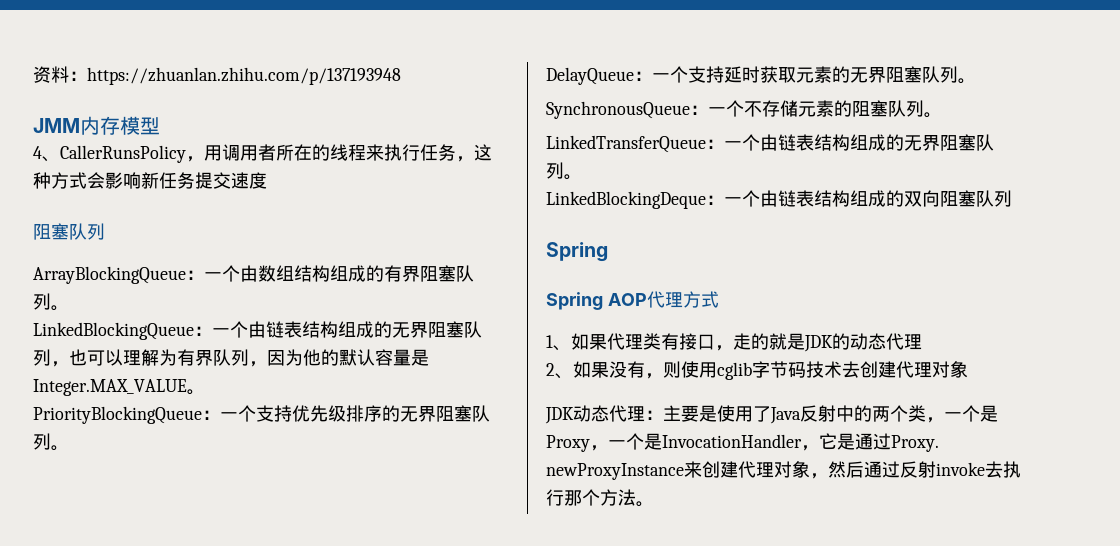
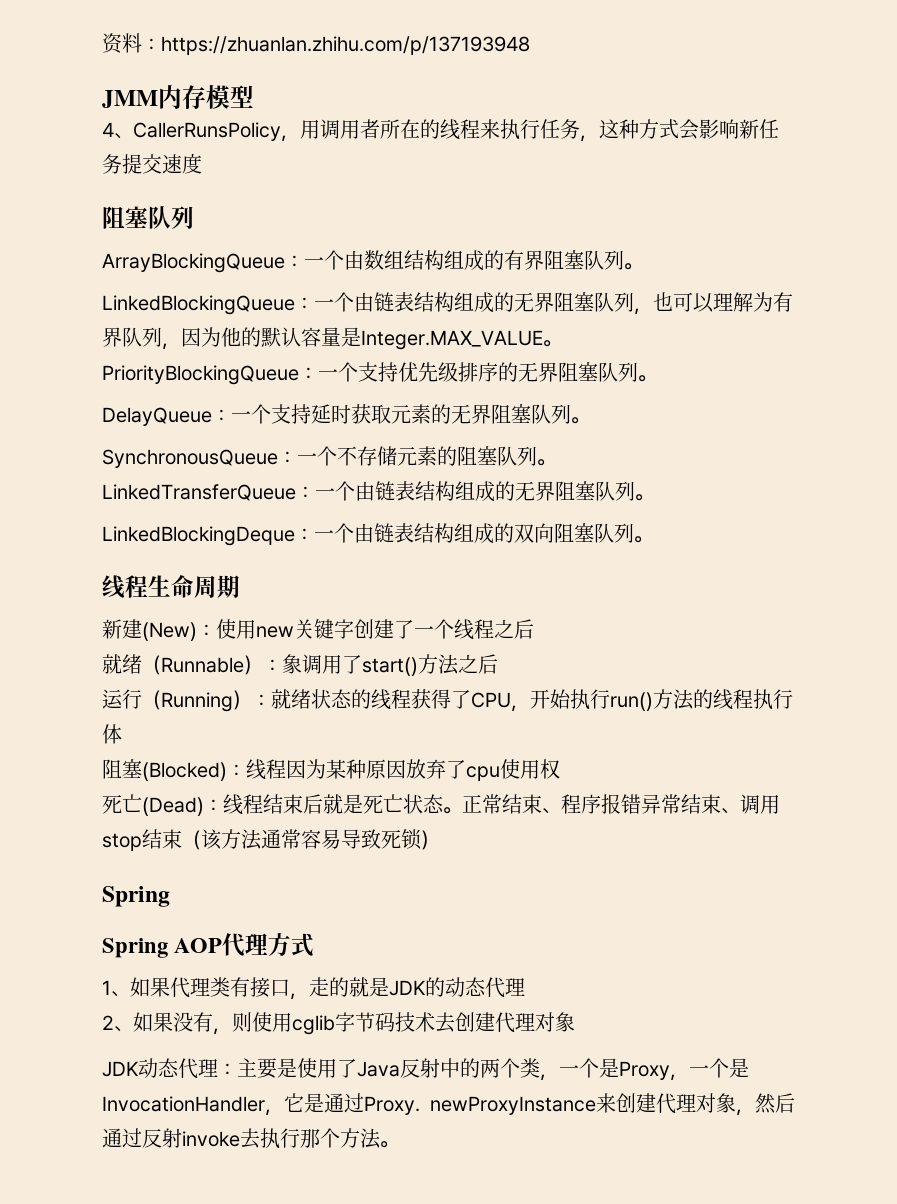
(1012, 198) none -> [634,536,653,543] [102,575,240,599] [102,619,534,641] [102,654,498,676] [102,689,793,712] [102,724,122,744] [102,759,560,781] [102,794,780,816] [102,829,440,851] 。 // 线程生命周期 // 新建(New)：使用new关键字创建了一个线程之后 // 就绪（Runnable）：象调用了start()方法之后 // 运行（Running）：就绪状态的线程获得了CPU，开始执行run()方法的线程执行体 // 阻塞(Blocked)：线程因为某种原因放弃了cpu使用权 // 死亡(Dead)：线程结束后就是死亡状态。正常结束、程序报错异常结束、调用stop结束（该方法通常容易导致死锁）

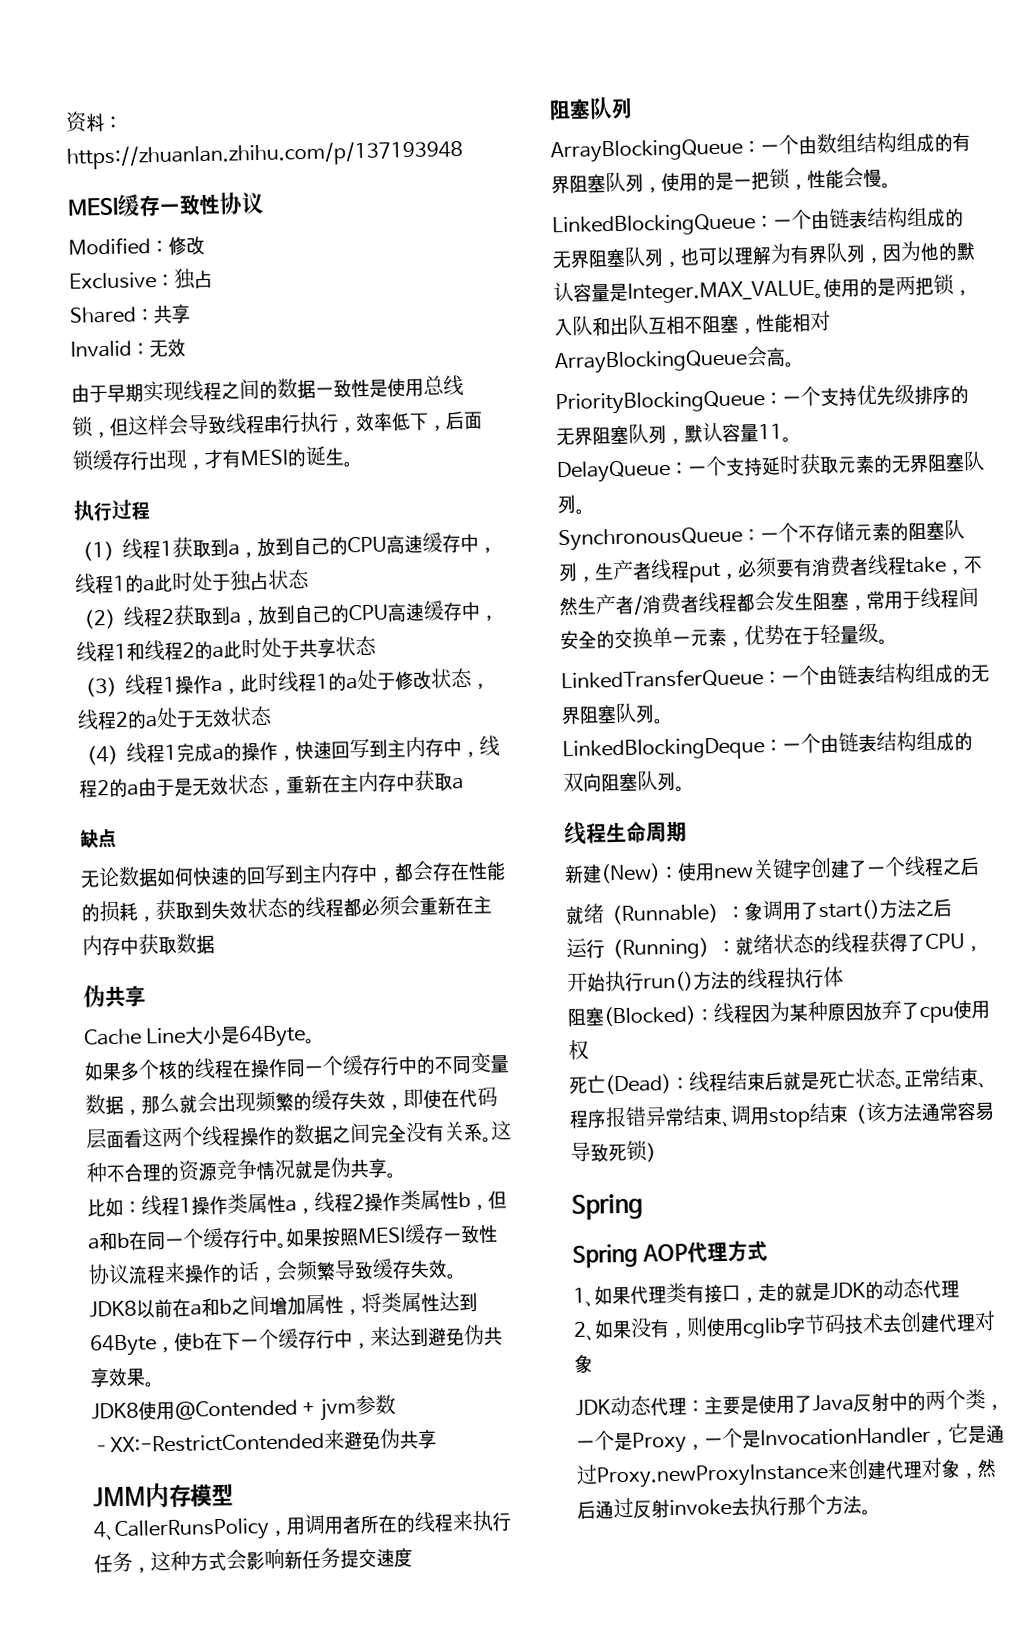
(530, 45) none -> [67,191,265,217] [68,236,205,256] [69,268,213,290] [69,304,191,325] [70,338,186,359] [71,374,464,404] [71,410,483,439] [72,445,354,472] [73,499,151,522] [74,532,497,562] [75,569,310,595] [75,600,499,630] [76,635,377,663] [77,667,490,698] [77,705,273,731] [78,735,500,766] [79,770,464,799] [80,828,117,849] [80,860,506,889] [81,894,492,923] [82,933,215,957] [83,985,146,1008] [84,1025,316,1048] [84,1052,509,1082] [85,1086,498,1116] [86,1120,512,1150] [86,1157,397,1184] [87,1189,507,1218] [88,1223,498,1252] [88,1258,457,1285] [89,1291,478,1319] [90,1324,503,1357] [90,1367,155,1388] [91,1394,396,1421] [92,1428,437,1454] // MESI缓存一致性协议 // Modified：修改 // Exclusive：独占 // Shared：共享 // Invalid：无效 // 由于早期实现线程之间的数据一致性是使用总线锁，但这样会导致线程串行执行，效率低下，后面锁缓存行出现，才有MESI的诞生。 // 执行过程 // （1）线程1获取到a，放到自己的CPU高速缓存中，线程1的a此时处于独占状态 // （2）线程2获取到a，放到自己的CPU高速缓存中，线程1和线程2的a此时处于共享状态 // （3）线程1操作a，此时线程1的a处于修改状态，线程2的a处于无效状态 // （4）线程1完成a的操作，快速回写到主内存中，线程2的a由于是无效状态，重新在主内存中获取a // 缺点 // 无论数据如何快速的回写到主内存中，都会存在性能的损耗，获取到失效状态的线程都必须会重新在主内存中获取数据 // 伪共享 // Cache Line大小是64Byte。 // 如果多个核的线程在操作同一个缓存行中的不同变量数据，那么就会出现频繁的缓存失效，即使在代码层面看这两个线程操作的数据之间完全没有关系。这种不合理的资源竞争情况就是伪共享。 // 比如：线程1操作类属性a，线程2操作类属性b，但a和b在同一个缓存行中。如果按照MESI缓存一致性协议流程来操作的话，会频繁导致缓存失效。 // JDK8以前在a和b之间增加属性，将类属性达到64Byte，使b在下一个缓存行中，来达到避免伪共享效果。 // JDK8使用@Contended + jvm参数–XX:-RestrictContended来避免伪共享
(624, 260) none -> [643,167,882,194] ，使用的是一把锁，性能会慢
(562, 343) none -> [822,274,972,298] [554,310,831,337] [554,345,795,375] 使用的是两把锁，入队和出队互相不阻塞，性能相对ArrayBlockingQueue会高。
(638, 372) none -> [666,421,783,445] ，默认容量11
(537, 456) none -> [577,554,983,583] [559,586,979,617] [560,622,879,651] ，生产者线程put，必须要有消费者线程take，不然生产者/消费者线程都会发生阻塞，常用于线程间安全的交换单一元素，优势在于轻量级
[364,1096,596,1115] Proxy. newProxyInstance -> [596,1462,829,1489] Proxy.newProxyInstance

